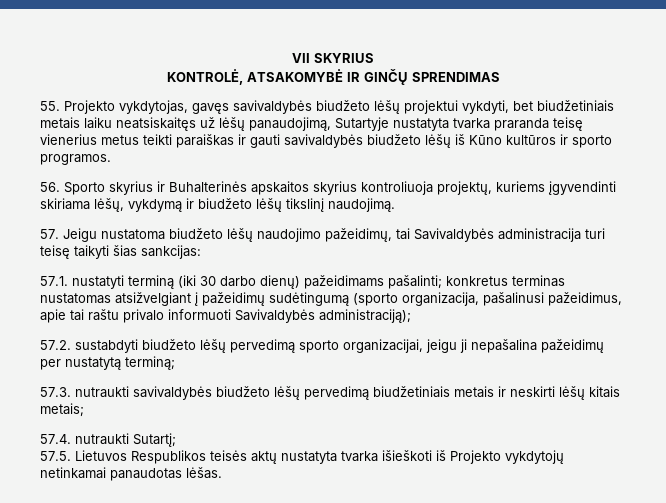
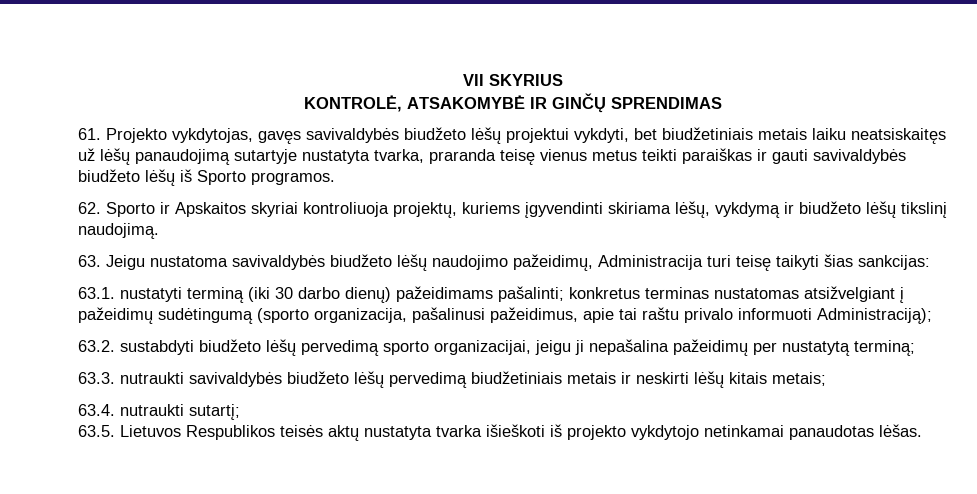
[40,101,60,111] 55. -> [78,128,101,140] 61.
[249,117,490,131] panaudojimą, Sutartyje nustatyta tvarka -> [135,149,424,165] panaudojimą sutartyje nustatyta tvarka,
[40,134,97,145] vienerius -> [540,149,587,161] vienus
[469,134,612,148] [40,154,111,165] [40,181,357,195] Kūno kultūros ir sporto programos. // 56. Sporto skyrius ir Buhalterinės apskaitos skyrius -> [197,170,335,185] [78,202,298,217] Sporto programos. // 62. Sporto ir Apskaitos skyriai
[40,229,59,239] 57. -> [78,255,101,267] 63.
(165, 234) none -> [232,255,325,270] savivaldybės
[396,228,581,242] tai Savivaldybės administracija -> [598,255,703,270] Administracija
[40,276,68,286] 57.1. -> [78,287,115,299] 63.1.
[235,309,411,323] [40,340,71,350] Savivaldybės administraciją); // 57.2. -> [817,308,932,324] [78,340,115,352] Administraciją); // 63.2.
[40,387,71,397] 57.3. -> [78,372,115,384] 63.3.
[40,433,176,447] [40,451,71,461] 57.4. nutraukti Sutartį; // 57.5. -> [78,404,240,420] [78,425,115,437] 63.4. nutraukti sutartį; // 63.5.
[450,450,564,464] Projekto vykdytojų -> [567,425,699,440] projekto vykdytojo

